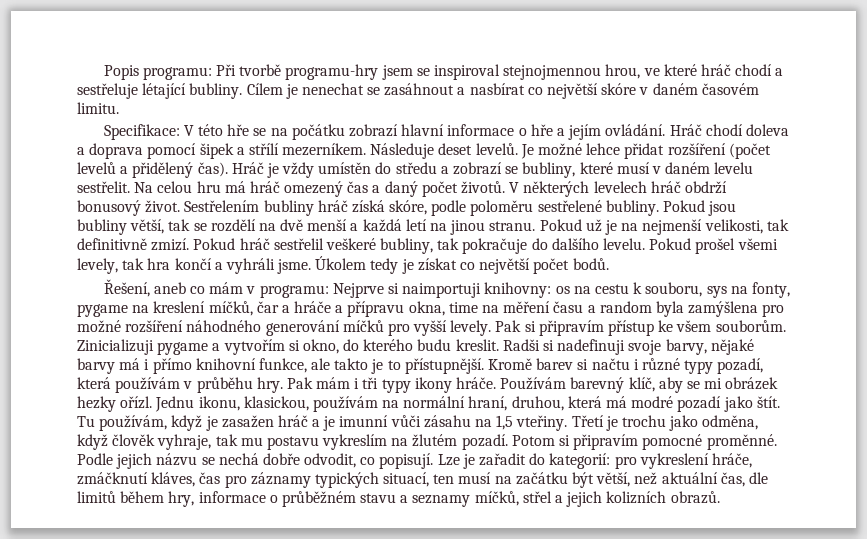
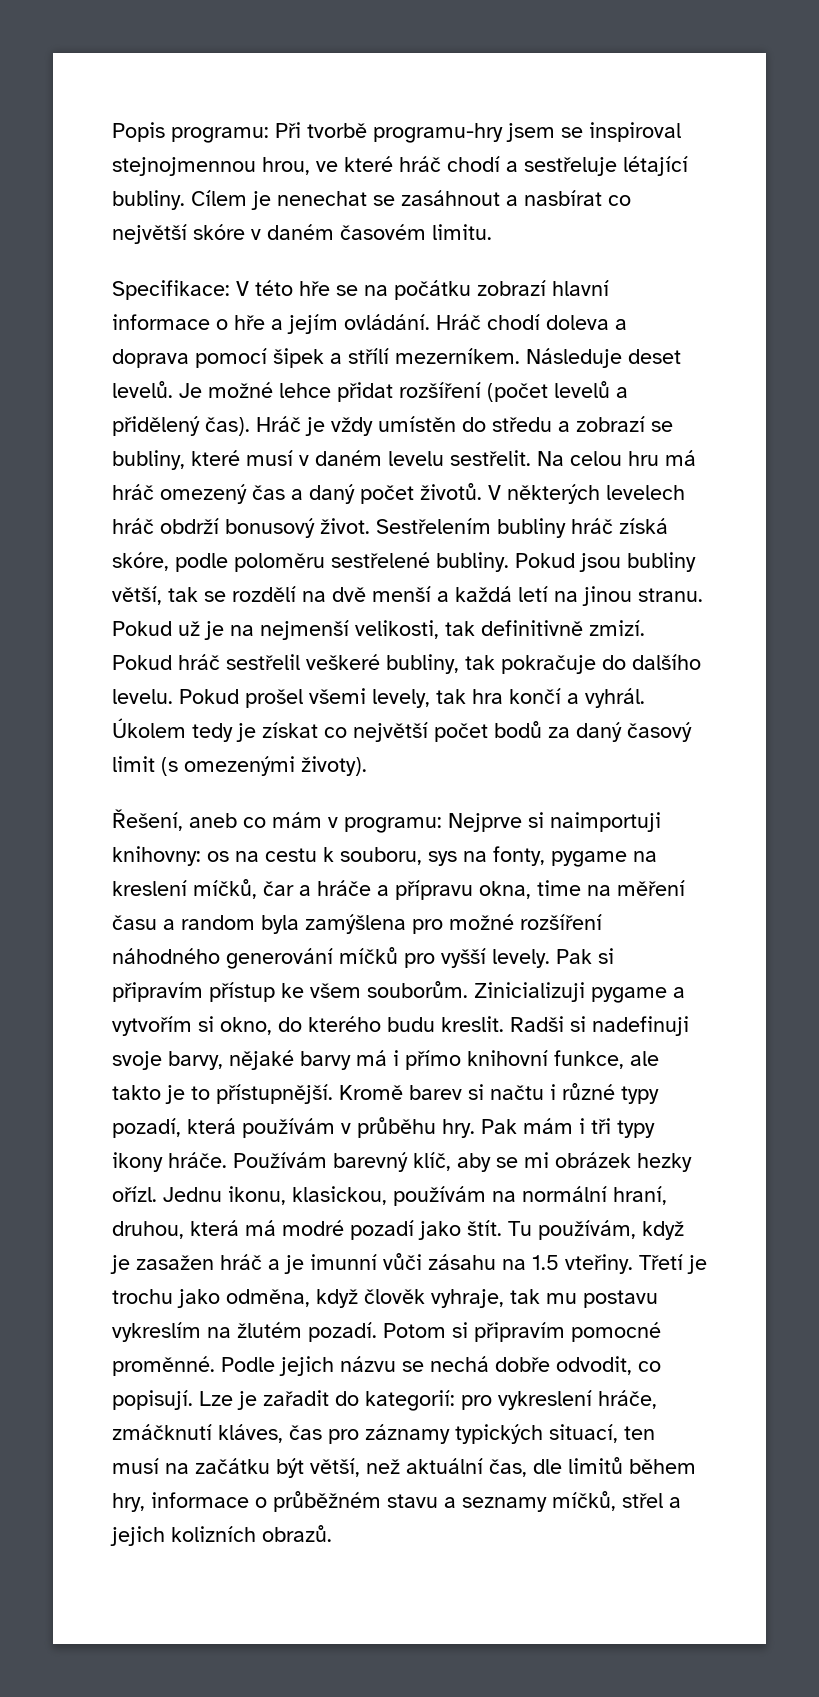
[225,258,312,274] vyhráli jsme. -> [585,688,645,708] vyhrál.
[572,258,609,270] bodů. -> [494,721,692,742] [112,756,367,776] bodů za daný časový limit (s omezenými životy).
[496,415,514,430] 1,5 -> [532,1255,559,1270] 1.5

